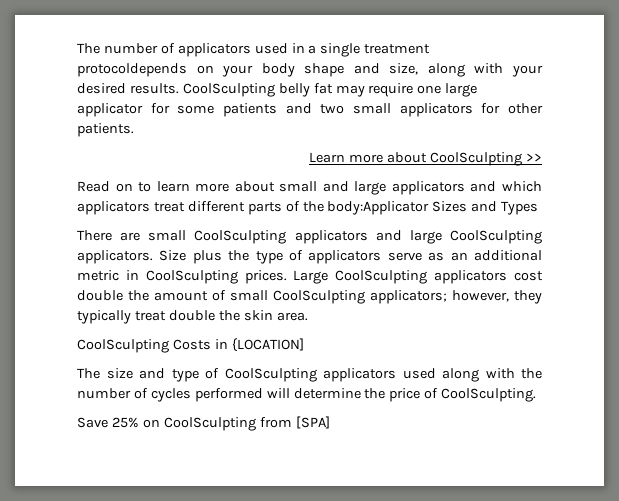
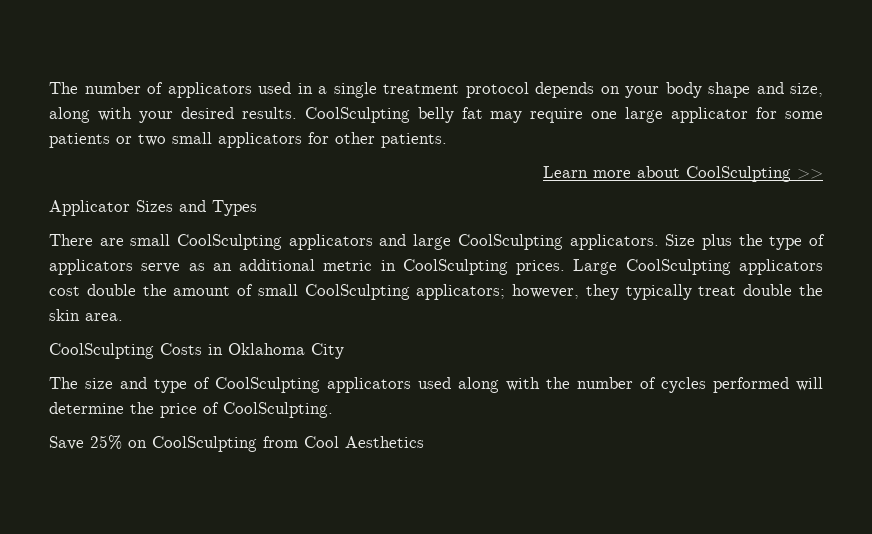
[77,63,187,77] protocoldepends -> [465,82,594,98] protocol depends
[285,103,312,114] and -> [116,136,132,144] or
[77,181,542,195] [77,201,430,215] Read on to learn more about small and large applicators and which applicators treat different parts of the body:Applicator -> [49,200,130,216] Applicator
[231,338,304,352] {LOCATION] -> [228,343,344,359] Oklahoma City
[295,416,330,429] [SPA] -> [304,436,424,448] Cool Aesthetics

